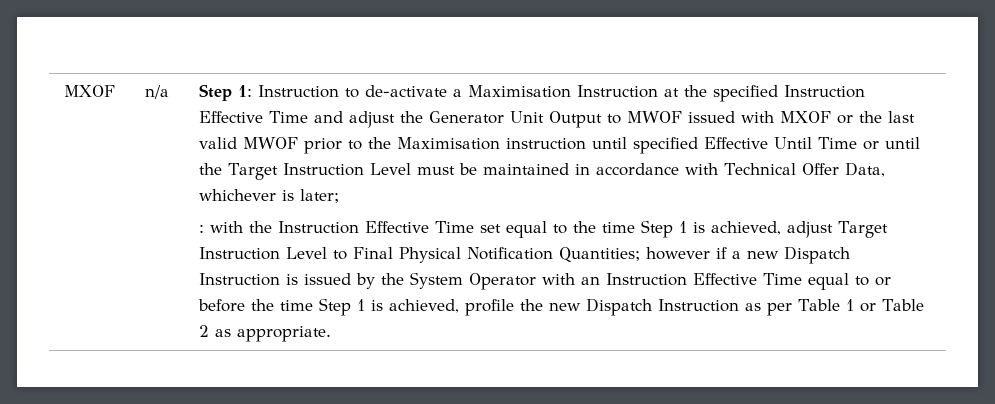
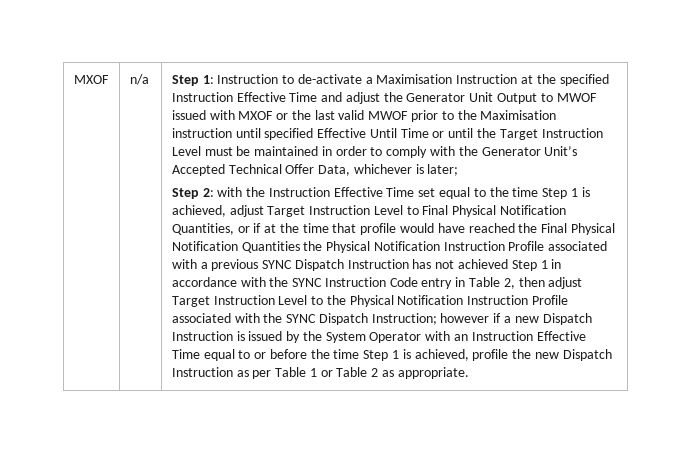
[595,163,718,176] accordance with -> [335,146,578,158] [171,164,225,176] order to comply with the Generator Unit’s Accepted
[198,224,204,233] : -> [171,188,214,199] Step 2:
[558,247,640,262] Quantities; -> [171,223,615,235] [171,241,608,253] [171,259,562,271] [171,277,583,289] [171,295,569,307] [171,313,437,325] Quantities, or if at the time that profile would have reached the Final Physical Notification Quantities the Physical Notification Instruction Profile associated with a previous SYNC Dispatch Instruction has not achieved Step 1 in accordance with the SYNC Instruction Code entry in Table 2, then adjust Target Instruction Level to the Physical Notification Instruction Profile associated with the SYNC Dispatch Instruction;

